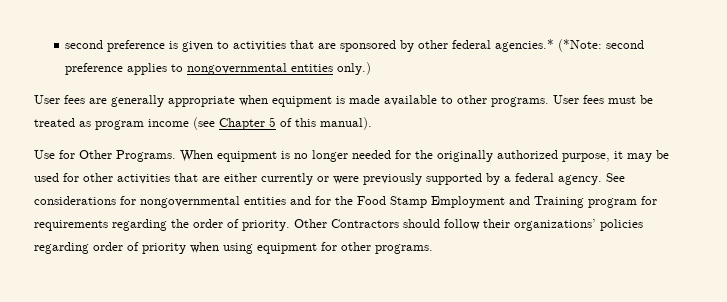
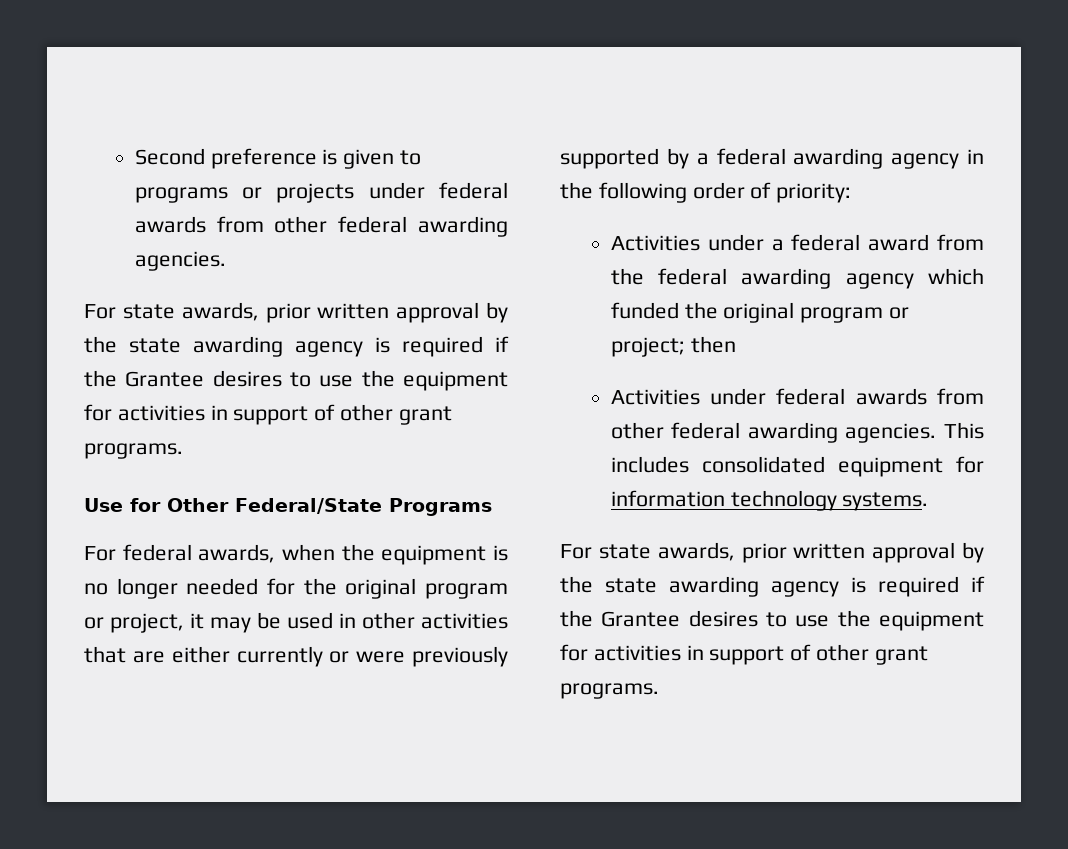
[65,40,104,49] second -> [134,148,205,165] Second
[233,39,645,52] [65,62,372,75] [34,95,653,107] [34,117,372,130] [34,150,213,162] activities that are sponsored by other federal agencies.* (*Note: second preference applies to nongovernmental entities only.) // User fees are generally appropriate when equipment is made available to other programs. User fees must be treated as program income (see Chapter 5 of this manual). // Use for Other Programs. When -> [134,182,508,203] [134,216,508,237] [134,251,226,271] [84,302,508,323] [84,336,509,357] [84,370,508,391] [84,404,452,425] [84,443,183,459] [84,498,492,516] [84,544,375,563] programs or projects under federal awards from other federal awarding agencies. // For state awards, prior written approval by the state awarding agency is required if the Grantee desires to use the equipment for activities in support of other grant programs. // Use for Other Federal/State Programs // For federal awards, when the
[437,150,610,162] originally authorized purpose, -> [345,578,508,599] [84,613,184,633] original program or project,
[63,173,79,182] for -> [339,613,356,628] in
[558,173,625,185] [34,196,657,208] [34,219,643,231] [34,242,371,254] agency. See considerations for nongovernmental entities and for the Food Stamp Employment and Training program for requirements regarding the order of priority. Other Contractors should follow their organizations’ policies regarding order of priority when using equipment for other -> [793,148,984,169] [560,182,852,203] [610,234,984,251] [610,268,984,289] [610,302,910,323] [610,336,736,357] [610,388,984,405] [610,422,984,443] [610,456,984,477] [610,490,929,511] [560,542,984,563] [560,576,985,597] [560,610,984,631] [560,644,928,665] awarding agency in the following order of priority: // Activities under a federal award from the federal awarding agency which funded the original program or project; then // Activities under federal awards from other federal awarding agencies. This includes consolidated equipment for information technology systems. // For state awards, prior written approval by the state awarding agency is required if the Grantee desires to use the equipment for activities in support of other grant

